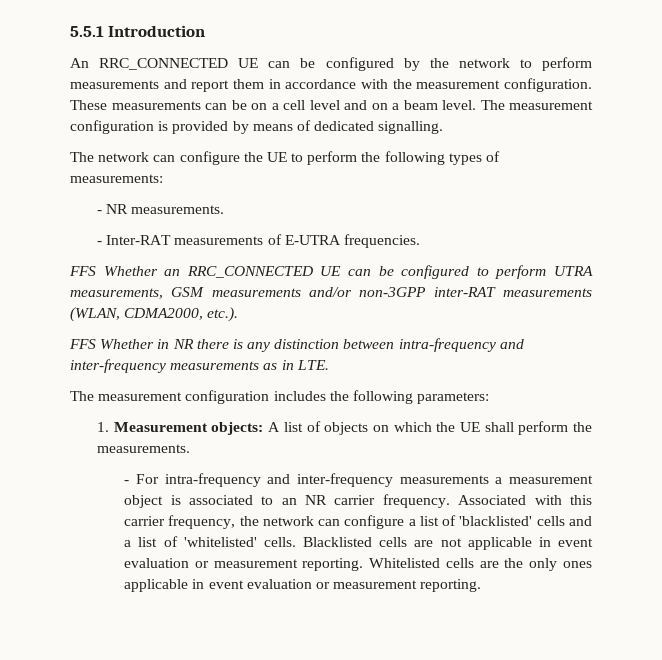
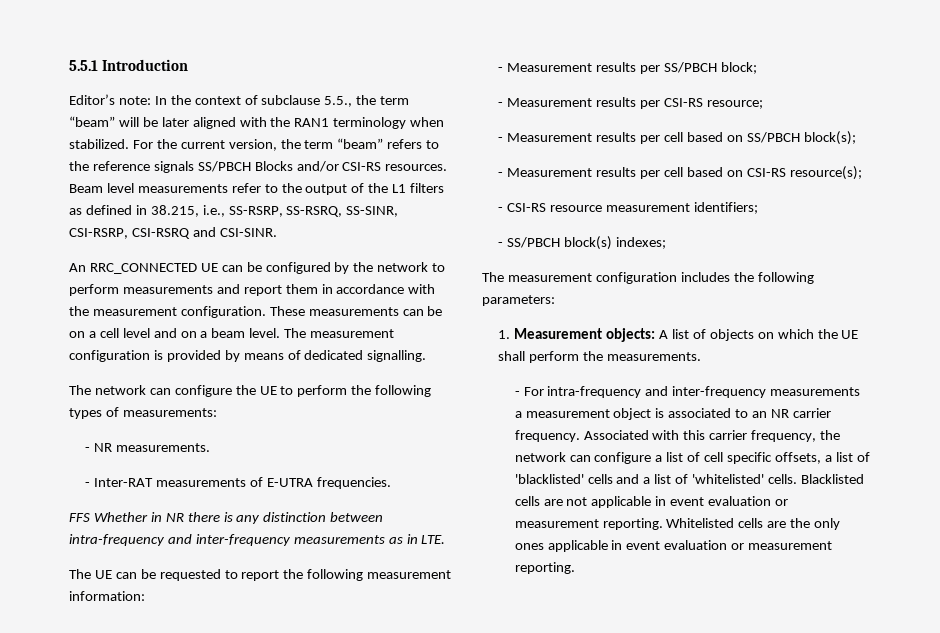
(206, 31) none -> [69,94,410,107] [69,116,445,129] [69,138,440,151] [69,161,448,173] [69,183,445,195] [69,205,399,217] [69,227,277,239] // Editor’s note: In the context of subclause 5.5., the term “beam” will be later aligned with the RAN1 terminology when stabilized. For the current version, the term “beam” refers to the reference signals SS/PBCH Blocks and/or CSI-RS resources. Beam level measurements refer to the output of the L1 filters as defined in 38.215, i.e., SS-RSRP, SS-RSRQ, SS-SINR, CSI-RSRP, CSI-RSRQ and CSI-SINR.
[69,265,594,279] [70,287,592,299] [70,307,239,322] // FFS Whether an RRC_CONNECTED UE can be configured to perform UTRA measurements, GSM measurements and/or non-3GPP inter-RAT measurements (WLAN, CDMA2000, etc.). -> (391, 483) none
(329, 365) none -> [69,569,452,581] [69,591,145,601] [498,62,757,74] [498,97,763,109] [498,131,856,145] [498,166,862,180] [498,202,758,214] [498,236,667,250] // The UE can be requested to report the following measurement information: // - Measurement results per SS/PBCH block; // - Measurement results per CSI-RS resource; // - Measurement results per cell based on SS/PBCH block(s); // - Measurement results per cell based on CSI-RS resource(s); // - CSI-RS resource measurement identifiers; // - SS/PBCH block(s) indexes;
(457, 520) none -> [704,452,870,464] cell specific offsets, a list of

